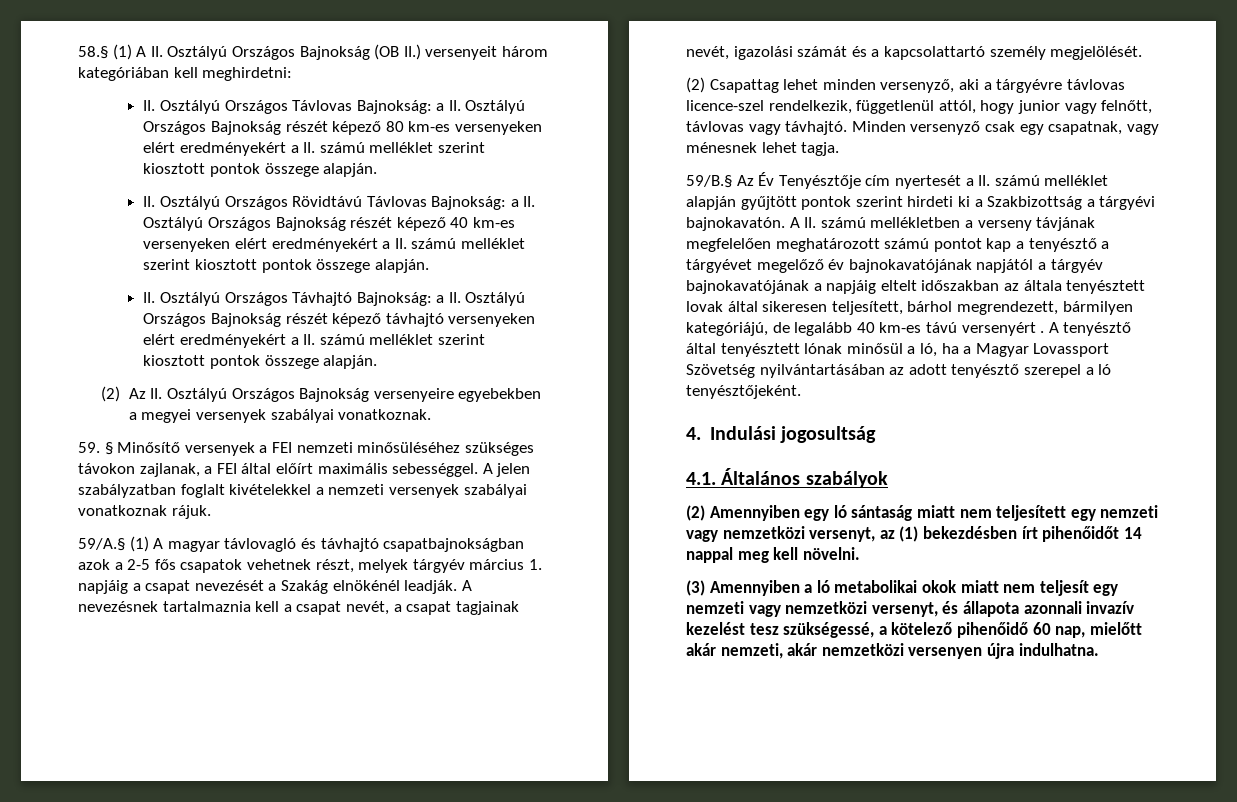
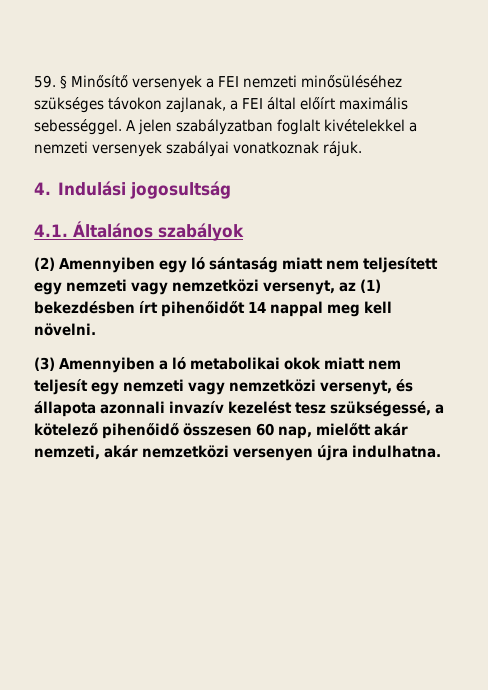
[78,44,548,60] [78,67,293,81] [143,100,526,114] [143,121,542,135] [143,142,485,156] [143,163,378,177] [143,196,536,210] [143,217,515,231] [143,238,525,252] [143,259,429,273] [143,292,526,306] [143,313,536,327] [143,334,485,348] [143,355,378,369] [101,386,542,402] [128,409,432,423] 58.§ (1) A II. Osztályú Országos Bajnokság (OB II.) versenyeit három kategóriában kell meghirdetni: // II. Osztályú Országos Távlovas Bajnokság: a II. Osztályú Országos Bajnokság részét képező 80 km-es versenyeken elért eredményekért a II. számú melléklet szerint kiosztott pontok összege alapján. // II. Osztályú Országos Rövidtávú Távlovas Bajnokság: a II. Osztályú Országos Bajnokság részét képező 40 km-es versenyeken elért eredményekért a II. számú melléklet szerint kiosztott pontok összege alapján. // II. Osztályú Országos Távhajtó Bajnokság: a II. Osztályú Országos Bajnokság részét képező távhajtó versenyeken elért eredményekért a II. számú melléklet szerint kiosztott pontok összege alapján. // (2) Az II. Osztályú Országos Bajnokság versenyeire egyebekben a megyei versenyek szabályai vonatkoznak. // -> (34, 81) none
[78,536,525,552] [78,559,542,573] [78,580,472,594] [78,601,519,615] [686,46,1143,60] [686,77,1125,93] [686,100,1153,114] [686,121,1159,135] [686,142,840,156] [686,172,1109,189] [686,196,1156,210] [686,217,1096,231] [686,238,1110,252] [686,259,1103,273] [686,280,1146,294] [686,301,1133,315] [686,322,1132,336] [686,343,1110,357] [686,364,1112,378] [686,385,801,399] // 59/A.§ (1) A magyar távlovagló és távhajtó csapatbajnokságban azok a 2-5 fős csapatok vehetnek részt, melyek tárgyév március 1. napjáig a csapat nevezését a Szakág elnökénél leadják. A nevezésnek tartalmaznia kell a csapat nevét, a csapat tagjainak nevét, igazolási számát és a kapcsolattartó személy megjelölését. // (2) Csapattag lehet minden versenyző, aki a tárgyévre távlovas licence-szel rendelkezik, függetlenül attól, hogy junior vagy felnőtt, távlovas vagy távhajtó. Minden versenyző csak egy csapatnak, vagy ménesnek lehet tagja. // 59/B.§ Az Év Tenyésztője cím nyertesét a II. számú melléklet alapján gyűjtött pontok szerint hirdeti ki a Szakbizottság a tárgyévi bajnokavatón. A II. számú mellékletben a verseny távjának megfelelően meghatározott számú pontot kap a tenyésztő a tárgyévet megelőző év bajnokavatójának napjától a tárgyév bajnokavatójának a napjáig eltelt időszakban az általa tenyésztett lovak által sikeresen teljesített, bárhol megrendezett, bármilyen kategóriájú, de legalább 40 km-es távú versenyért . A tenyésztő által tenyésztett lónak minősül a ló, ha a Magyar Lovassport Szövetség nyilvántartásában az adott tenyésztő szerepel a ló tenyésztőjeként. -> (362, 149) none
(1028, 630) none -> [183,423,252,436] összesen

